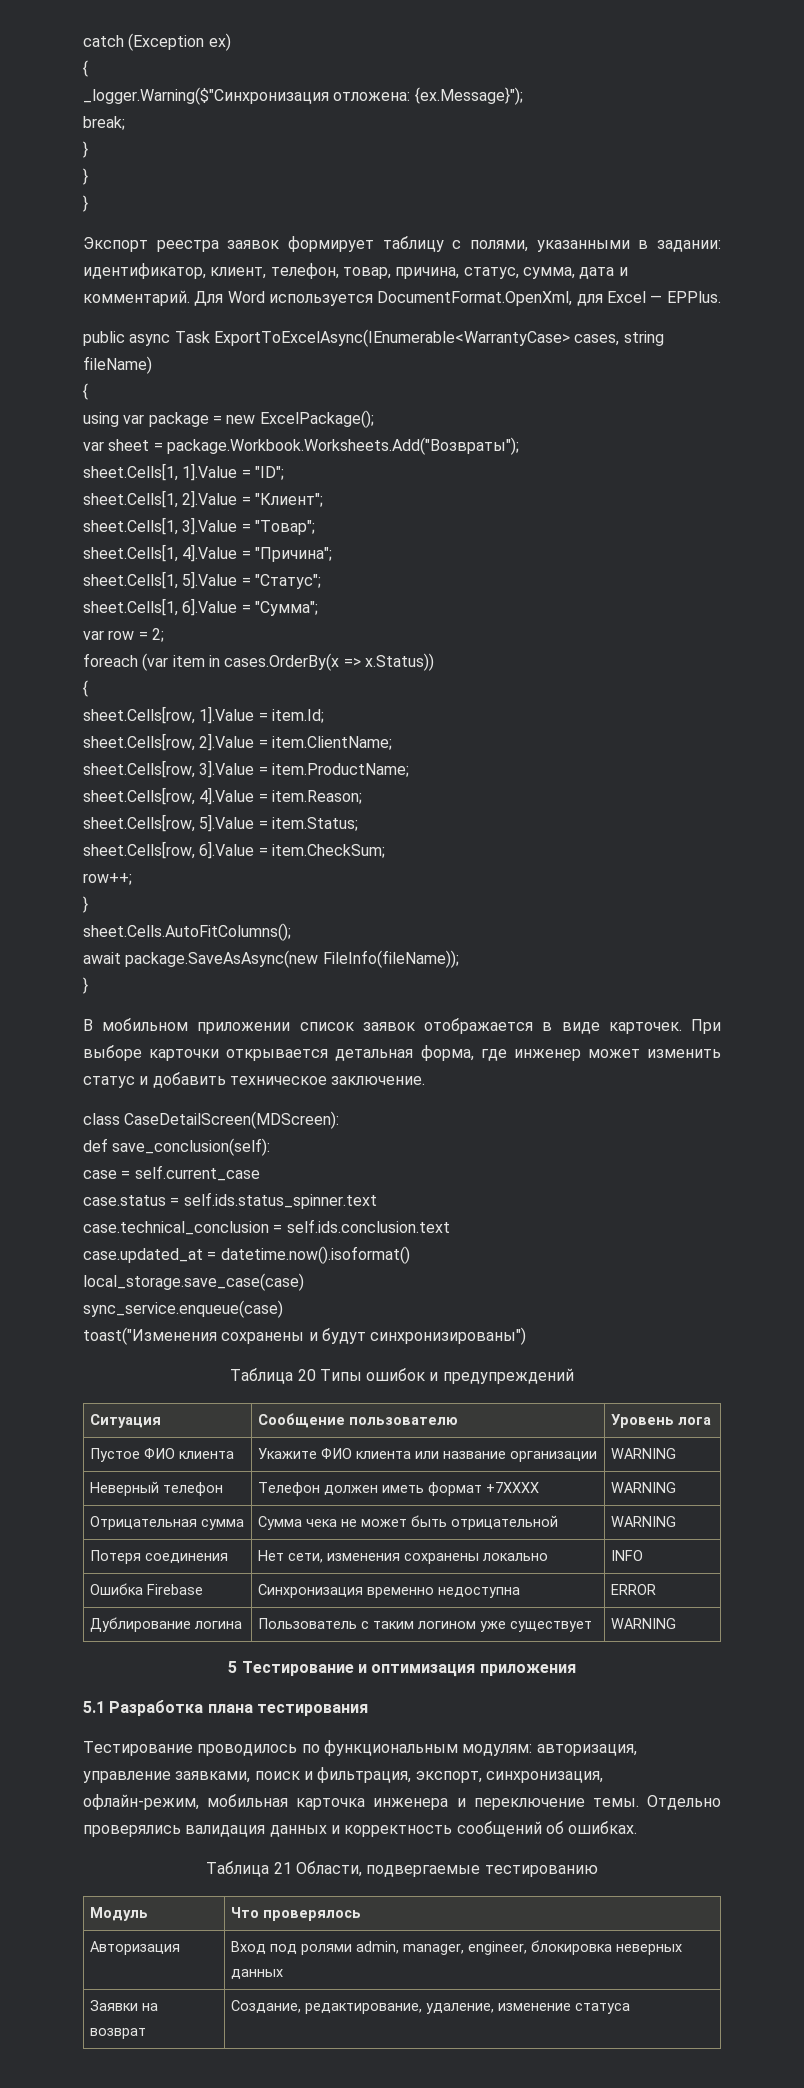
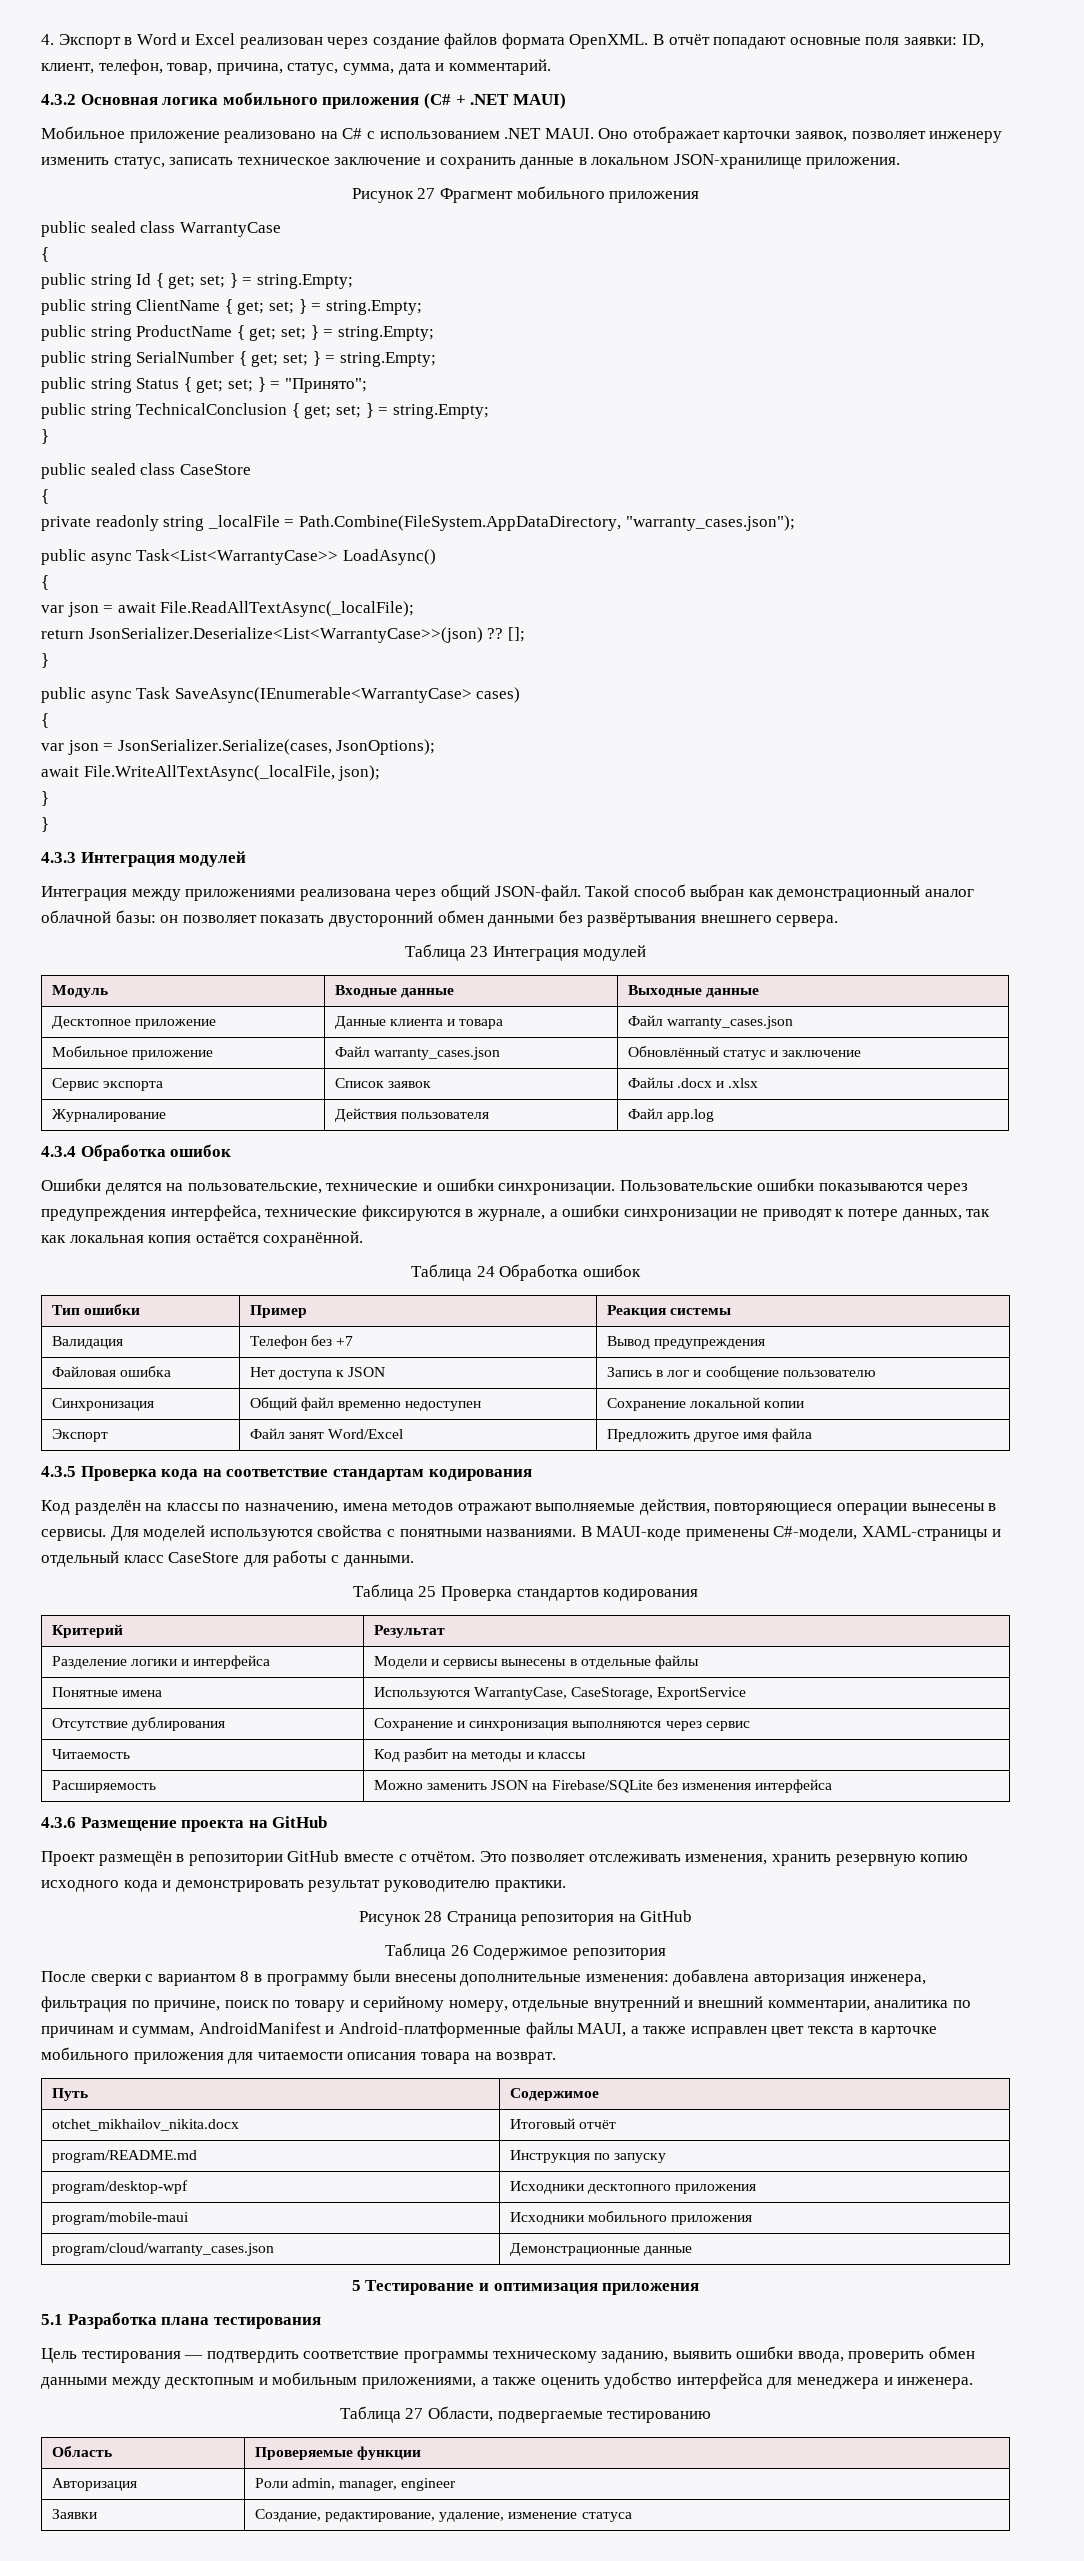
[83,33,231,51] [83,60,88,77] [83,87,523,105] [83,116,125,130] [83,141,88,158] [83,168,88,185] [83,195,88,212] [83,236,721,252] [83,263,206,279] catch (Exception ex) // { // _logger.Warning($"Синхронизация отложена: {ex.Message}"); // break; // } // } // } // Экспорт реестра заявок формирует таблицу с полями, указанными в задании: идентификатор, -> [41,33,984,49] 4. Экспорт в Word и Excel реализован через создание файлов формата OpenXML. В отчёт попадают основные поля заявки: ID,
[194,291,721,306] [83,329,664,347] [83,356,152,374] [83,383,88,400] [83,410,374,428] [83,437,519,455] [83,463,284,481] [83,490,323,508] [83,517,315,535] [83,544,332,562] [83,571,321,589] [83,598,318,616] [83,628,164,642] [83,653,434,671] [83,680,88,697] [83,706,324,724] [83,733,392,751] [83,760,409,778] [83,787,362,805] [83,814,358,832] [83,841,385,859] [83,873,132,885] [83,896,88,913] [83,923,291,941] [83,950,459,968] [83,977,88,994] [83,1018,721,1034] [83,1045,721,1061] [83,1072,426,1088] [83,1111,340,1129] [83,1138,271,1156] [83,1165,260,1181] [83,1192,377,1209] [83,1219,450,1235] [83,1246,410,1264] [83,1273,304,1291] [83,1300,283,1318] [83,1327,527,1345] [230,1368,574,1384] [90,1414,162,1428] [258,1413,459,1428] [611,1414,712,1428] [90,1448,235,1462] [258,1448,598,1462] [611,1448,677,1459] [90,1481,224,1496] [258,1482,540,1496] [611,1482,677,1493] [90,1516,245,1530] [258,1515,559,1530] [611,1516,677,1527] [90,1550,229,1564] [258,1550,549,1564] [611,1550,644,1561] [90,1583,204,1595] [258,1584,521,1598] [611,1584,657,1595] [90,1617,243,1632] [258,1618,593,1632] [611,1618,677,1629] Для Word используется DocumentFormat.OpenXml, для Excel — EPPlus. // public async Task ExportToExcelAsync(IEnumerable<WarrantyCase> cases, string fileName) // { // using var package = new ExcelPackage(); // var sheet = package.Workbook.Worksheets.Add("Возвраты"); // sheet.Cells[1, 1].Value = "ID"; // sheet.Cells[1, 2].Value = "Клиент"; // sheet.Cells[1, 3].Value = "Товар"; // sheet.Cells[1, 4].Value = "Причина"; // sheet.Cells[1, 5].Value = "Статус"; // sheet.Cells[1, 6].Value = "Сумма"; // var row = 2; // foreach (var item in cases.OrderBy(x => x.Status)) // { // sheet.Cells[row, 1].Value = item.Id; // sheet.Cells[row, 2].Value = item.ClientName; // sheet.Cells[row, 3].Value = item.ProductName; // sheet.Cells[row, 4].Value = item.Reason; // sheet.Cells[row, 5].Value = item.Status; // sheet.Cells[row, 6].Value = item.CheckSum; // row++; // } // sheet.Cells.AutoFitColumns(); // await package.SaveAsAsync(new FileInfo(fileName)); // } // В мобильном приложении список заявок отображается в виде карточек. При выборе карточки открывается детальная форма, где инженер может изменить статус и добавить техническое заключение. // class CaseDetailScreen(MDScreen): // def save_conclusion(self): // case = self.current_case // case.status = self.ids.status_spinner.text // case.technical_conclusion = self.ids.conclusion.text // case.updated_at = datetime.now().isoformat() // local_storage.save_case(case) // sync_service.enqueue(case) // toast("Изменения сохранены и будут синхронизированы") // Таблица 20 Типы ошибок и предупреждений // Ситуация | Сообщение пользователю | Уровень лога // Пустое ФИО клиента | Укажите ФИО клиента или название организации | WARNING // Неверный телефон | Телефон должен иметь формат +7XXXX | WARNING // Отрицательная сумма | Сумма чека не может быть отрицательной | WARNING // Потеря соединения | Нет сети, изменения сохранены локально | INFO // Ошибка Firebase | Синхронизация временно недоступна | ERROR // Дублирование логина | Пользователь с таким логином уже существует | WARNING -> [41,92,566,109] [41,126,1003,143] [41,154,901,169] [351,186,700,203] [41,221,281,237] [41,247,49,262] [41,273,353,289] [41,299,422,315] [41,325,434,341] [41,351,436,367] [41,377,367,393] [41,403,489,419] [41,429,49,444] [41,463,251,479] [41,489,49,504] [41,515,795,531] [41,549,436,565] [41,575,49,590] [41,601,415,617] [41,627,525,643] [41,653,49,668] [41,687,521,703] [41,713,49,728] [41,739,436,755] [41,765,381,781] [41,791,49,806] [41,817,49,832] [41,851,247,867] [41,884,975,901] [41,910,839,927] [404,944,647,961] [51,985,108,998] [334,985,454,998] [627,985,759,998] [51,1016,216,1029] [334,1016,504,1029] [627,1015,793,1029] [51,1046,213,1060] [334,1046,500,1060] [627,1046,862,1060] [51,1078,163,1091] [334,1078,431,1088] [627,1077,759,1088] [51,1109,166,1122] [334,1108,489,1122] [627,1108,714,1122] [41,1144,232,1161] [41,1178,969,1195] [41,1204,991,1221] [41,1231,364,1247] [411,1264,641,1281] [51,1304,140,1315] [249,1305,307,1318] [606,1305,731,1318] [51,1336,123,1349] [249,1335,354,1349] [606,1336,765,1349] [51,1366,171,1377] [249,1367,386,1380] [606,1366,876,1380] [51,1398,154,1411] [249,1397,482,1411] [606,1397,805,1411] [51,1429,108,1442] [249,1428,404,1439] [606,1428,813,1442] [41,1466,532,1481] [41,1499,997,1515] [41,1525,1001,1541] [41,1550,414,1567] [352,1584,699,1601] [51,1624,123,1638] [373,1625,445,1638] [51,1655,271,1669] [373,1655,699,1669] [51,1687,162,1697] [373,1687,747,1700] [51,1717,225,1731] [373,1718,750,1731] [51,1749,130,1759] [373,1748,586,1762] [51,1780,156,1793] [373,1779,833,1793] [41,1816,328,1832] [41,1850,969,1866] [41,1880,566,1892] [358,1910,693,1926] [385,1943,666,1960] [41,1969,926,1986] [41,1996,971,2012] [41,2022,938,2038] [41,2047,557,2064] [51,2088,88,2101] [509,2088,599,2101] [51,2119,239,2131] [509,2118,616,2129] [51,2150,197,2163] [509,2150,667,2163] [51,2180,188,2194] [509,2181,757,2194] [51,2212,189,2225] [509,2211,753,2225] [51,2243,274,2256] [509,2243,692,2256] // 4.3.2 Основная логика мобильного приложения (C# + .NET MAUI) // Мобильное приложение реализовано на C# с использованием .NET MAUI. Оно отображает карточки заявок, позволяет инженеру изменить статус, записать техническое заключение и сохранить данные в локальном JSON-хранилище приложения. // Рисунок 27 Фрагмент мобильного приложения // public sealed class WarrantyCase // { // public string Id { get; set; } = string.Empty; // public string ClientName { get; set; } = string.Empty; // public string ProductName { get; set; } = string.Empty; // public string SerialNumber { get; set; } = string.Empty; // public string Status { get; set; } = "Принято"; // public string TechnicalConclusion { get; set; } = string.Empty; // } // public sealed class CaseStore // { // private readonly string _localFile = Path.Combine(FileSystem.AppDataDirectory, "warranty_cases.json"); // public async Task<List<WarrantyCase>> LoadAsync() // { // var json = await File.ReadAllTextAsync(_localFile); // return JsonSerializer.Deserialize<List<WarrantyCase>>(json) ?? []; // } // public async Task SaveAsync(IEnumerable<WarrantyCase> cases) // { // var json = JsonSerializer.Serialize(cases, JsonOptions); // await File.WriteAllTextAsync(_localFile, json); // } // } // 4.3.3 Интеграция модулей // Интеграция между приложениями реализована через общий JSON-файл. Такой способ выбран как демонстрационный аналог облачной базы: он позволяет показать двусторонний обмен данными без развёртывания внешнего сервера. // Таблица 23 Интеграция модулей // Модуль | Входные данные | Выходные данные // Десктопное приложение | Данные клиента и товара | Файл warranty_cases.json // Мобильное приложение | Файл warranty_cases.json | Обновлённый статус и заключение // Сервис экспорта | Список заявок | Файлы .docx и .xlsx // Журналирование | Действия пользователя | Файл app.log // 4.3.4 Обработка ошибок // Ошибки делятся на пользовательские, технические и ошибки синхронизации. Пользовательские ошибки показываются через предупреждения интерфейса, технические фиксируются в журнале, а ошибки синхронизации не приводят к потере данных, так как локальная копия остаётся сохранённой. // Таблица 24 Обработка ошибок // Тип ошибки | Пример | Реакция системы // Валидация | Телефон без +7 | Вывод предупреждения // Файловая ошибка | Нет доступа к JSON | Запись в лог и сообщение пользователю // Синхронизация | Общий файл временно недоступен | Сохранение локальной копии // Экспорт | Файл занят Word/Excel | Предложить другое имя файла // 4.3.5 Проверка кода на соответствие стандартам кодирования // Код разделён на классы по назначению, имена методов отражают выполняемые действия, повторяющиеся операции вынесены в сервисы. Для моделей используются свойства с понятными названиями. В MAUI-коде применены C#-модели, XAML-страницы и отдельный класс CaseStore для работы с данными. // Таблица 25 Проверка стандартов кодирования // Критерий | Результат // Разделение логики и интерфейса | Модели и сервисы вынесены в отдельные файлы // Понятные имена | Используются WarrantyCase, CaseStorage, ExportService // Отсутствие дублирования | Сохранение и синхронизация выполняются через сервис // Читаемость | Код разбит на методы и классы // Расширяемость | Можно заменить JSON на Firebase/SQLite без изменения интерфейса // 4.3.6 Размещение проекта на GitHub // Проект размещён в репозитории GitHub вместе с отчётом. Это позволяет отслеживать изменения, хранить резервную копию исходного кода и демонстрировать результат руководителю практики. // Рисунок 28 Страница репозитория на GitHub // Таблица 26 Содержимое репозитория // После сверки с вариантом 8 в программу были внесены дополнительные изменения: добавлена авторизация инженера, фильтрация по причине, поиск по товару и серийному номеру, отдельные внутренний и внешний комментарии, аналитика по причинам и суммам, AndroidManifest и Android-платформенные файлы MAUI, а также исправлен цвет текста в карточке мобильного приложения для читаемости описания товара на возврат. // Путь | Содержимое // otchet_mikhailov_nikita.docx | Итоговый отчёт // program/README.md | Инструкция по запуску // program/desktop-wpf | Исходники десктопного приложения // program/mobile-maui | Исходники мобильного приложения // program/cloud/warranty_cases.json | Демонстрационные данные
[83,1740,637,1756] [83,1767,603,1783] [83,1794,721,1810] [83,1821,638,1837] [206,1861,292,1877] Тестирование проводилось по функциональным модулям: авторизация, управление заявками, поиск и фильтрация, экспорт, синхронизация, офлайн-режим, мобильная карточка инженера и переключение темы. Отдельно проверялись валидация данных и корректность сообщений об ошибках. // Таблица 21 -> [41,2346,976,2363] [41,2372,974,2389] [339,2406,424,2423] Цель тестирования — подтвердить соответствие программы техническому заданию, выявить ошибки ввода, проверить обмен данными между десктопным и мобильным приложениями, а также оценить удобство интерфейса для менеджера и инженера. // Таблица 27
[90,1907,149,1921] [231,1907,362,1921] [90,1941,181,1955] [231,1940,683,1955] [231,1969,284,1979] Модуль | Что проверялось // Авторизация | Вход под ролями admin, manager, engineer, блокировка неверных данных -> [51,2446,112,2457] [254,2446,421,2460] [51,2478,137,2491] [254,2478,457,2491] Область | Проверяемые функции // Авторизация | Роли admin, manager, engineer
[142,2003,159,2011] [90,2028,147,2039] на возврат -> (97, 2514) none

